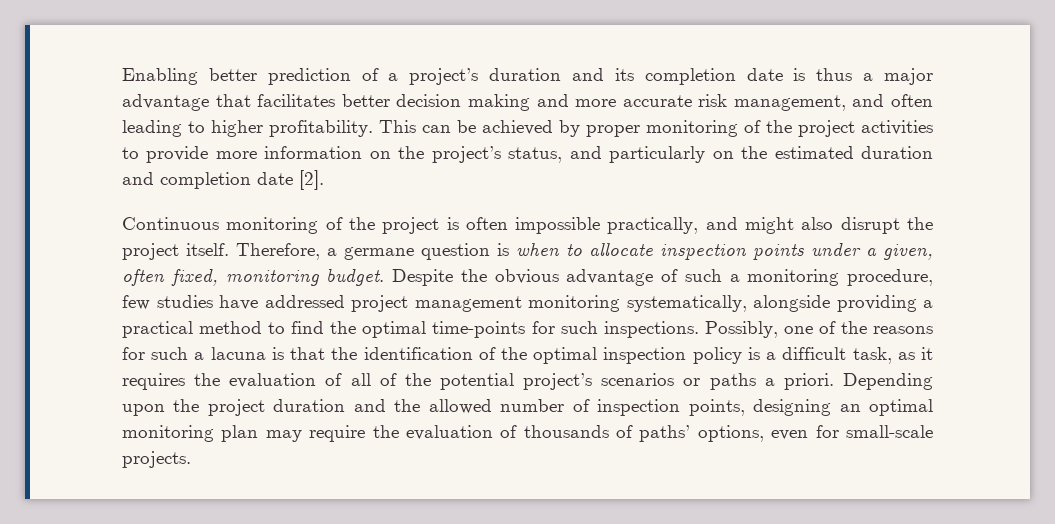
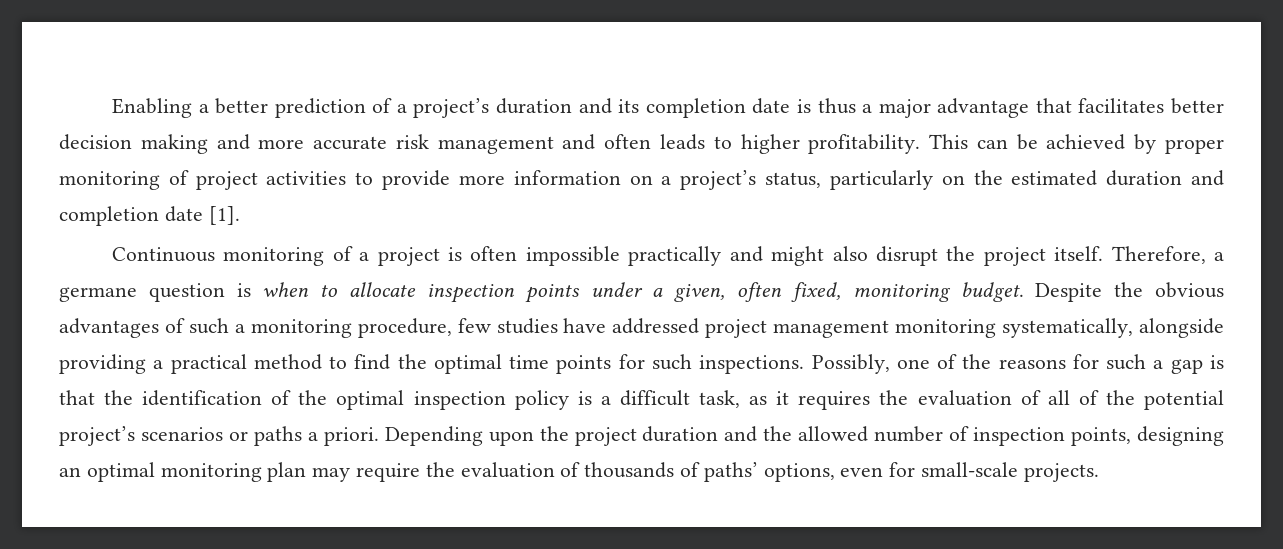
(198, 76) none -> [198,104,209,113] a
[733,95,846,111] management, -> [437,136,554,154] management
[122,120,182,137] leading -> [660,134,705,150] leads
[766,120,792,133] the -> (189, 177) none
[398,146,425,159] the -> [661,176,672,185] a
[569,146,602,159] and -> (822, 180) none
[299,170,324,190] [2]. -> [208,206,240,225] [1].
[348,217,375,230] the -> [359,252,370,261] a
[607,217,699,234] practically, -> [628,246,722,266] practically
[566,269,654,286] advantage -> [59,318,159,338] advantages
[432,321,526,338] time-points -> [509,355,612,374] time points
[210,347,266,360] lacuna -> [1170,359,1203,374] gap

